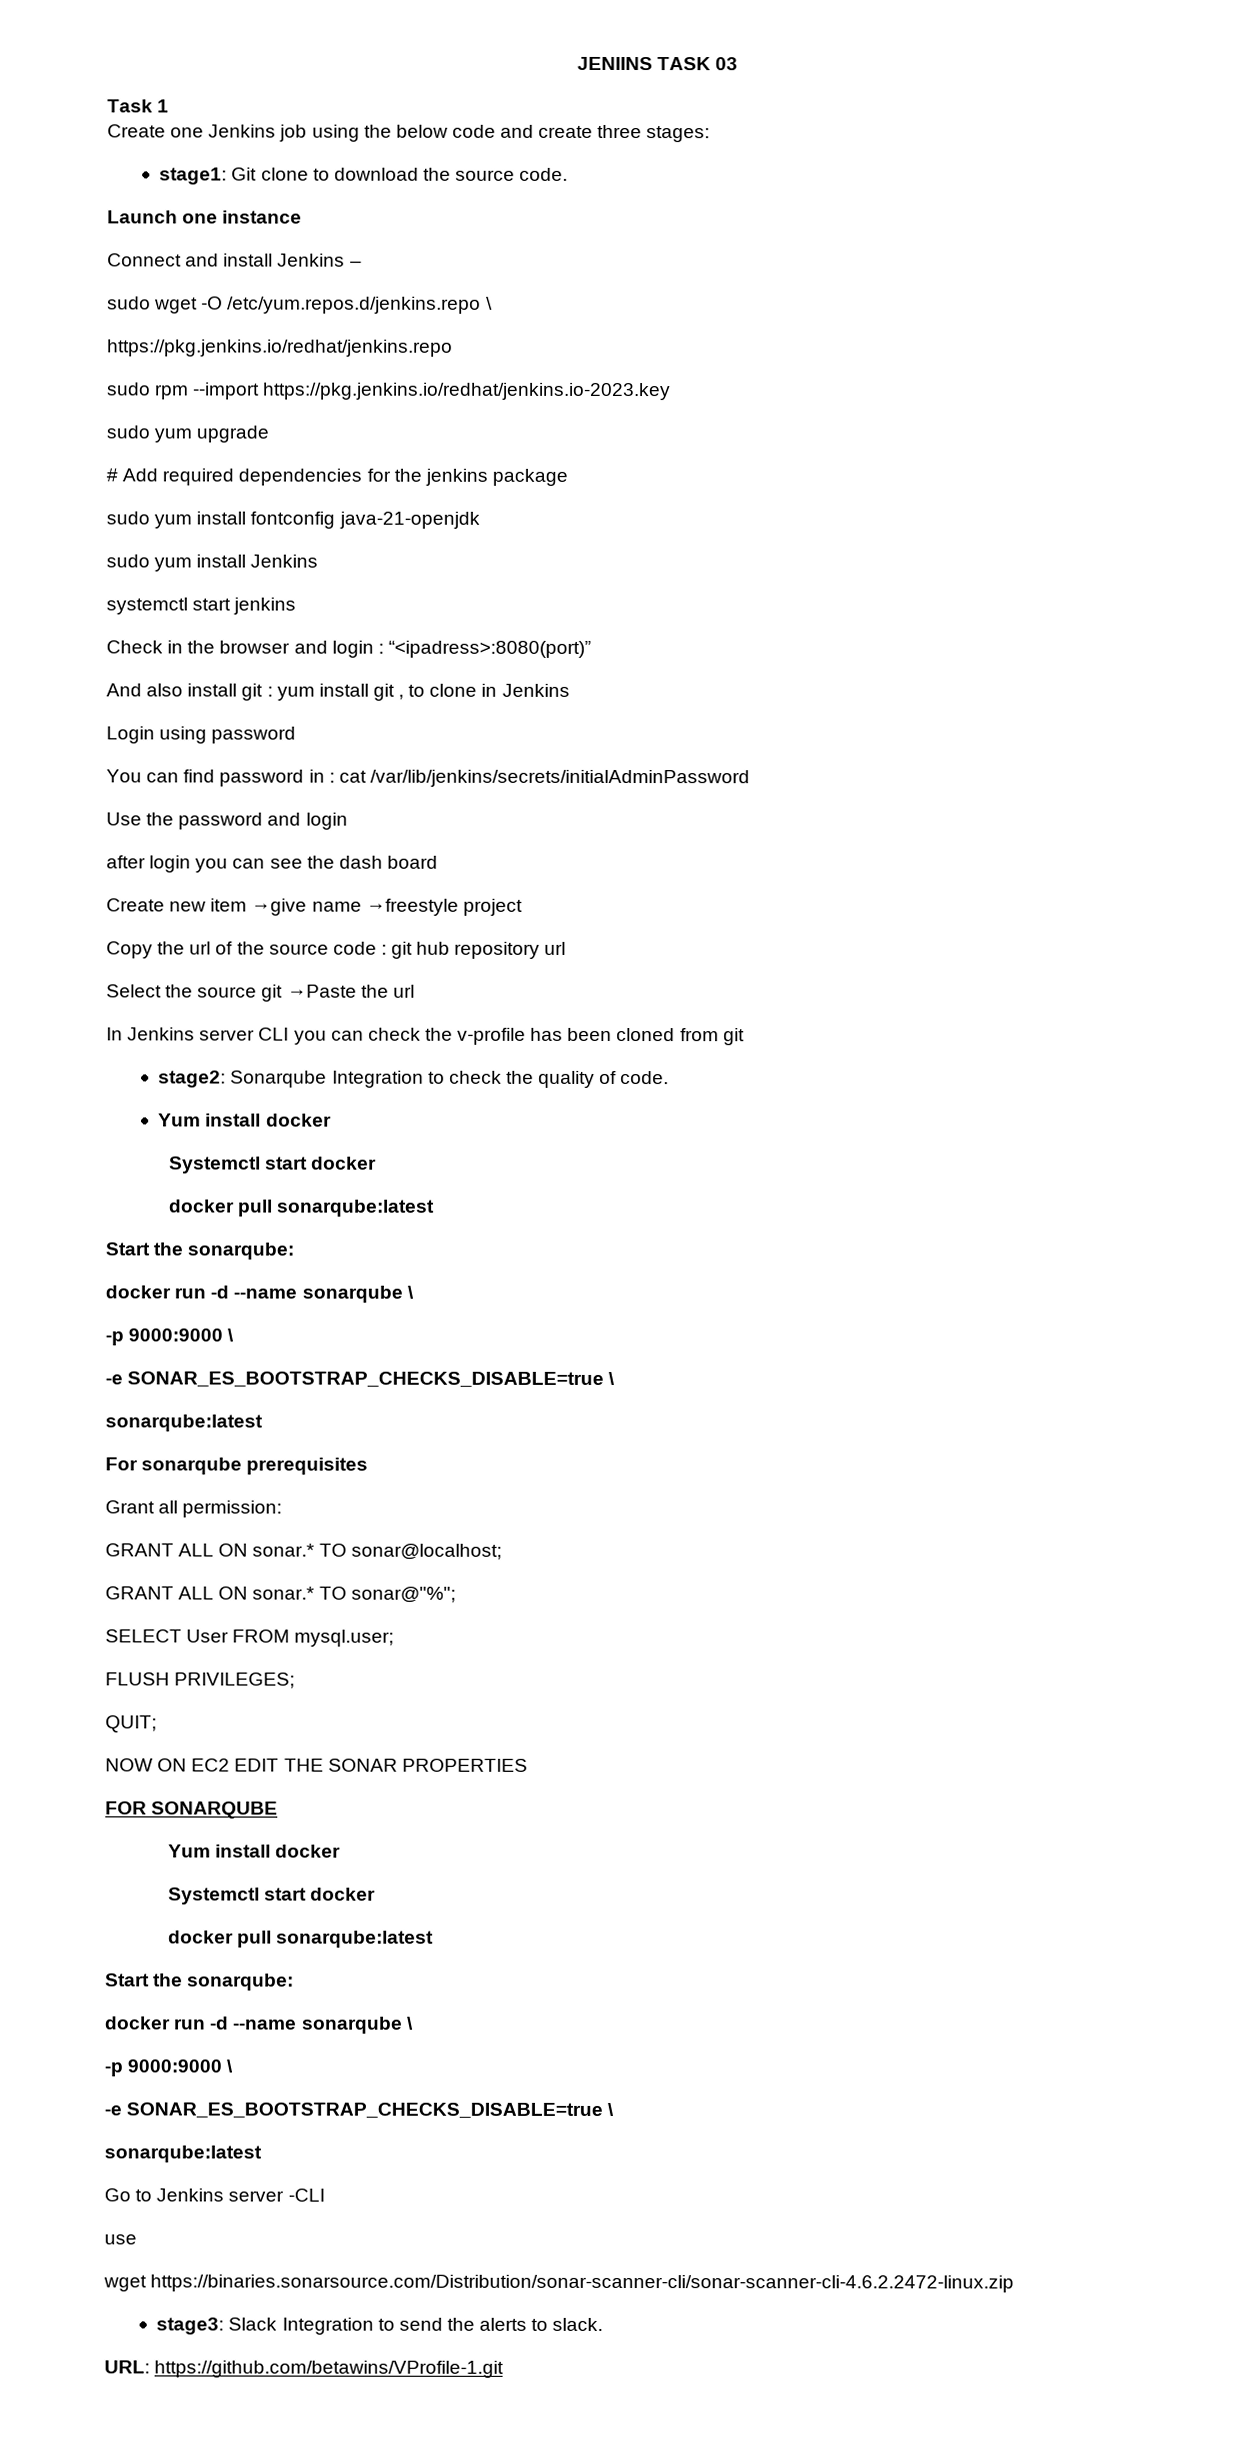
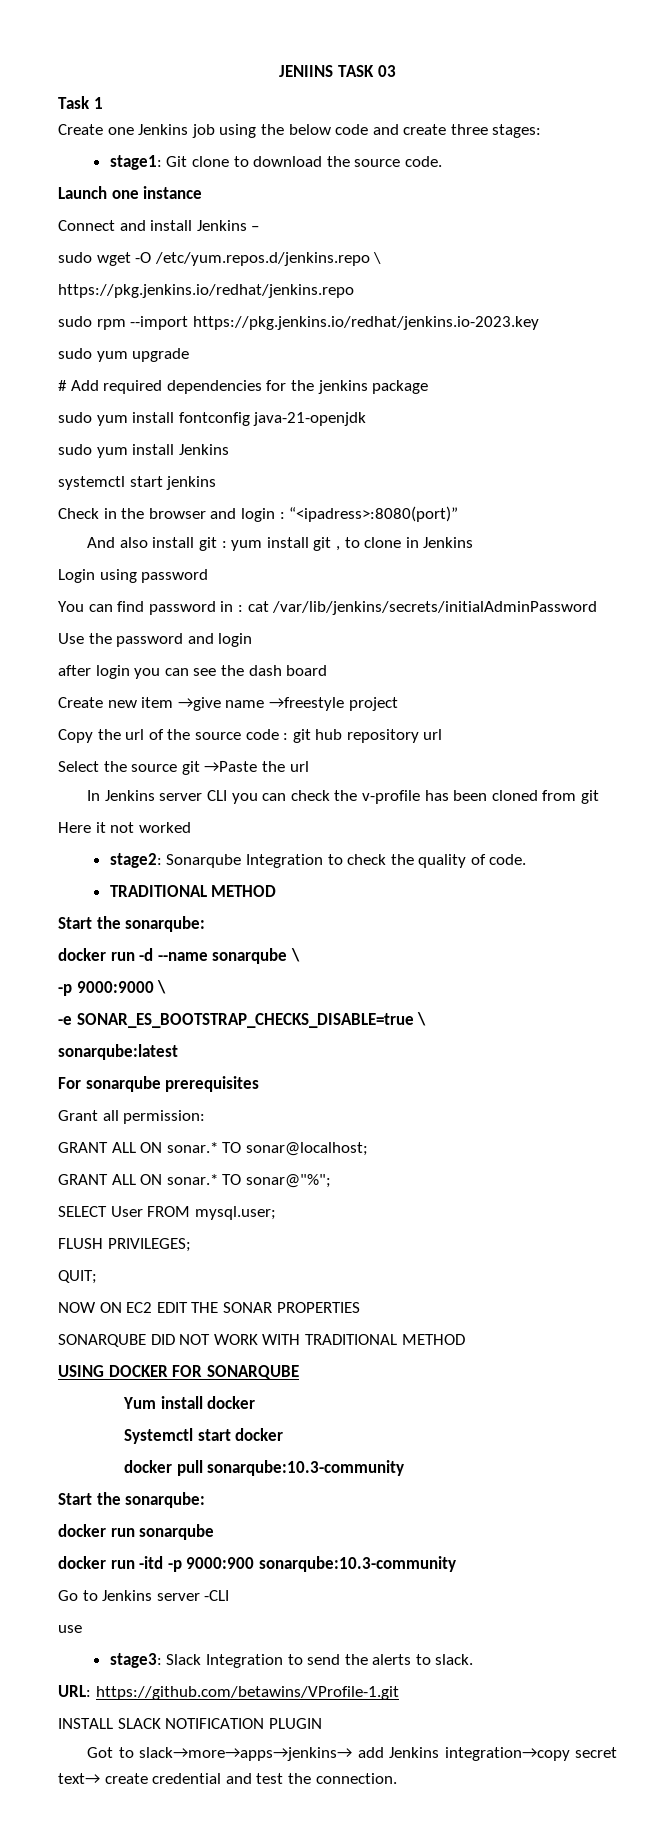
(745, 1037) none -> [58,822,191,833] // Here it not worked
[158,1113,332,1127] [168,1156,377,1174] [168,1199,435,1217] Yum install docker // Systemctl start docker // docker pull sonarqube:latest -> [109,885,277,897] TRADITIONAL METHOD
(528, 1765) none -> [58,1334,465,1347] [58,1365,168,1377] SONARQUBE DID NOT WORK WITH TRADITIONAL METHOD // USING DOCKER
[275,1930,434,1948] [105,1973,295,1991] [105,2016,414,2034] [104,2059,234,2077] [104,2102,615,2118] [104,2145,262,2163] sonarqube:latest // Start the sonarqube: // docker run -d --name sonarqube \ // -p 9000:9000 \ // -e SONAR_ES_BOOTSTRAP_CHECKS_DISABLE=true \ // sonarqube:latest -> [207,1460,405,1476] [58,1492,206,1508] [58,1524,215,1540] [58,1556,456,1572] sonarqube:10.3-community // Start the sonarqube: // docker run sonarqube // docker run -itd -p 9000:900 sonarqube:10.3-community
[103,2274,1015,2293] // wget https://binaries.sonarsource.com/Distribution/sonar-scanner-cli/sonar-scanner-cli-4.6.2.2472-linux.zip -> (82, 1629) none
(505, 2369) none -> [58,1718,322,1729] [87,1747,617,1761] [58,1773,397,1784] // INSTALL SLACK NOTIFICATION PLUGIN // Got to slack→more→apps→jenkins→ add Jenkins integration→copy secret text→ create credential and test the connection.

